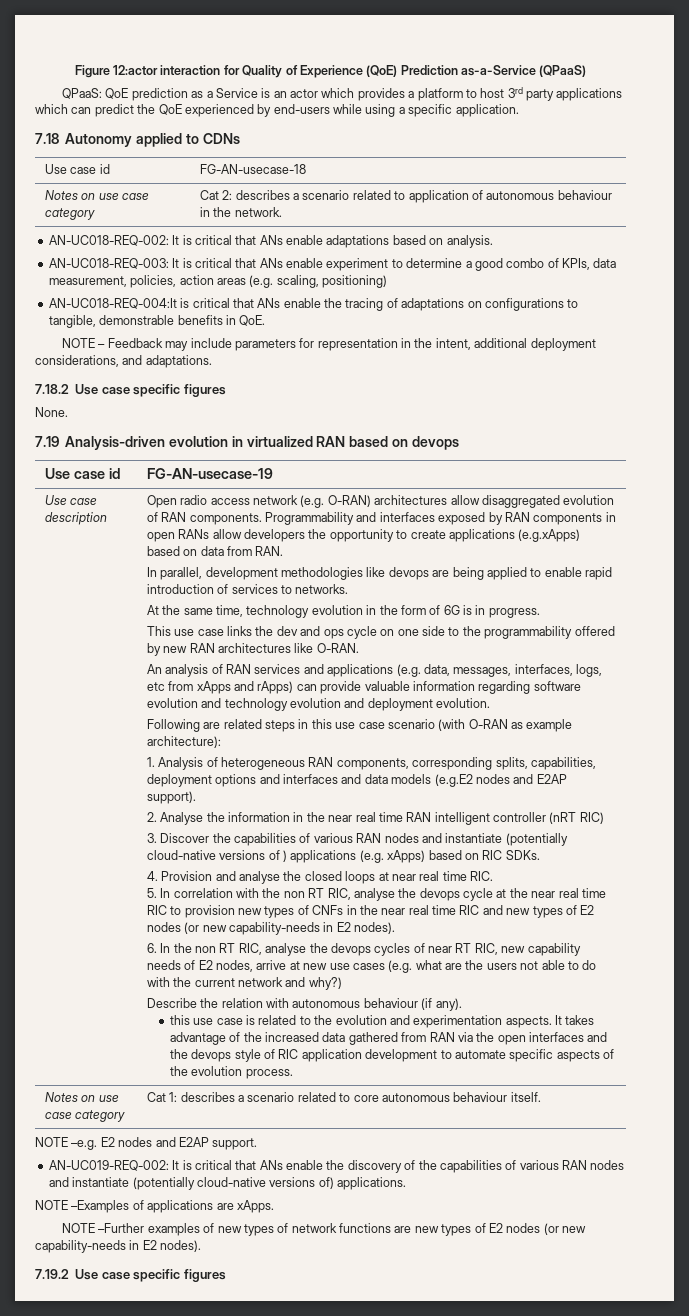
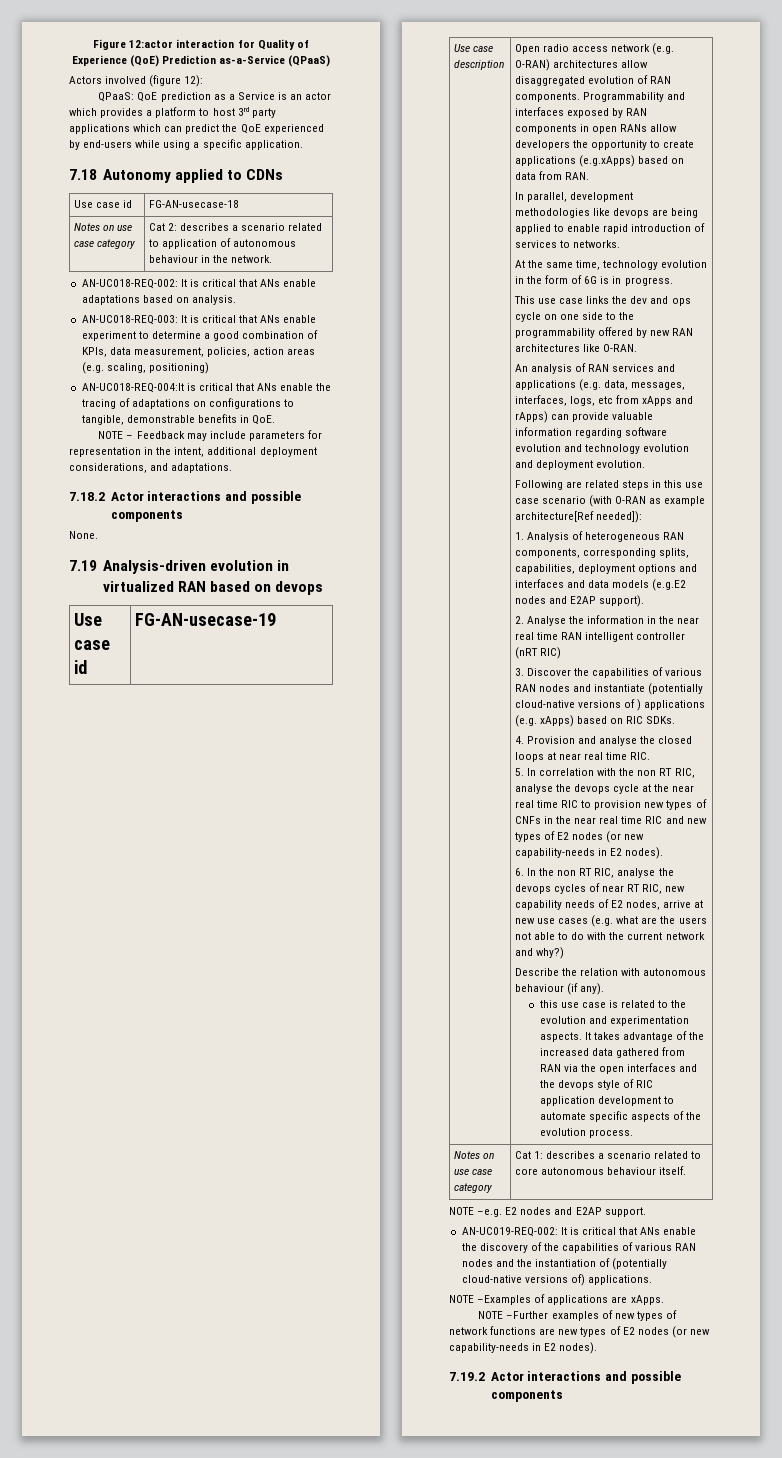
(587, 71) none -> [69,75,204,87] // Actors involved (figure 12):
[506,258,545,268] combo -> [242,331,305,339] combination
[75,384,226,397] Use case specific figures -> [110,491,301,504] [110,510,183,522] Actor interactions and possible components
[146,736,221,748] architecture): -> [514,511,642,523] architecture[Ref needed]):
[72,1177,130,1187] instantiate -> [516,1258,611,1267] the instantiation of
[75,1269,226,1282] Use case specific figures -> [490,1371,681,1384] [490,1390,563,1402] Actor interactions and possible components

